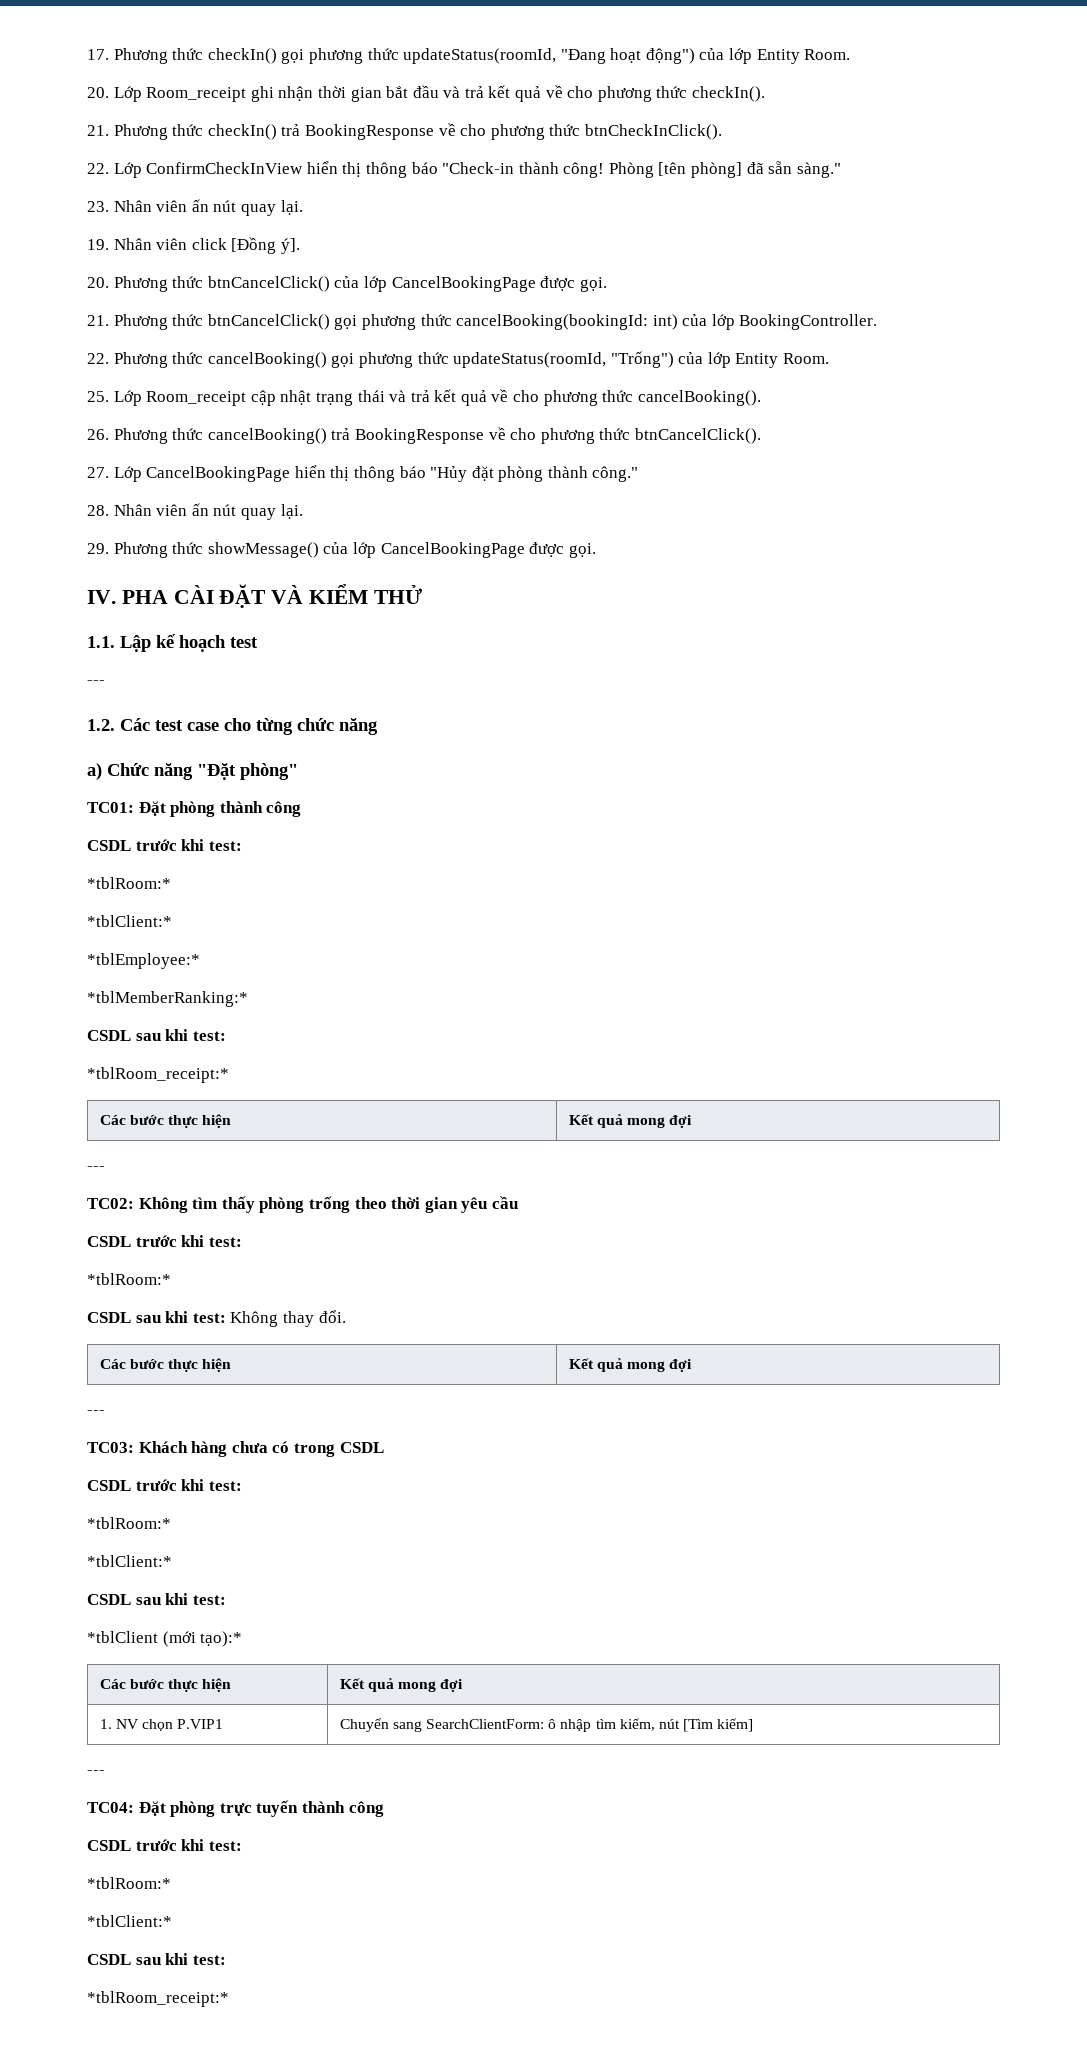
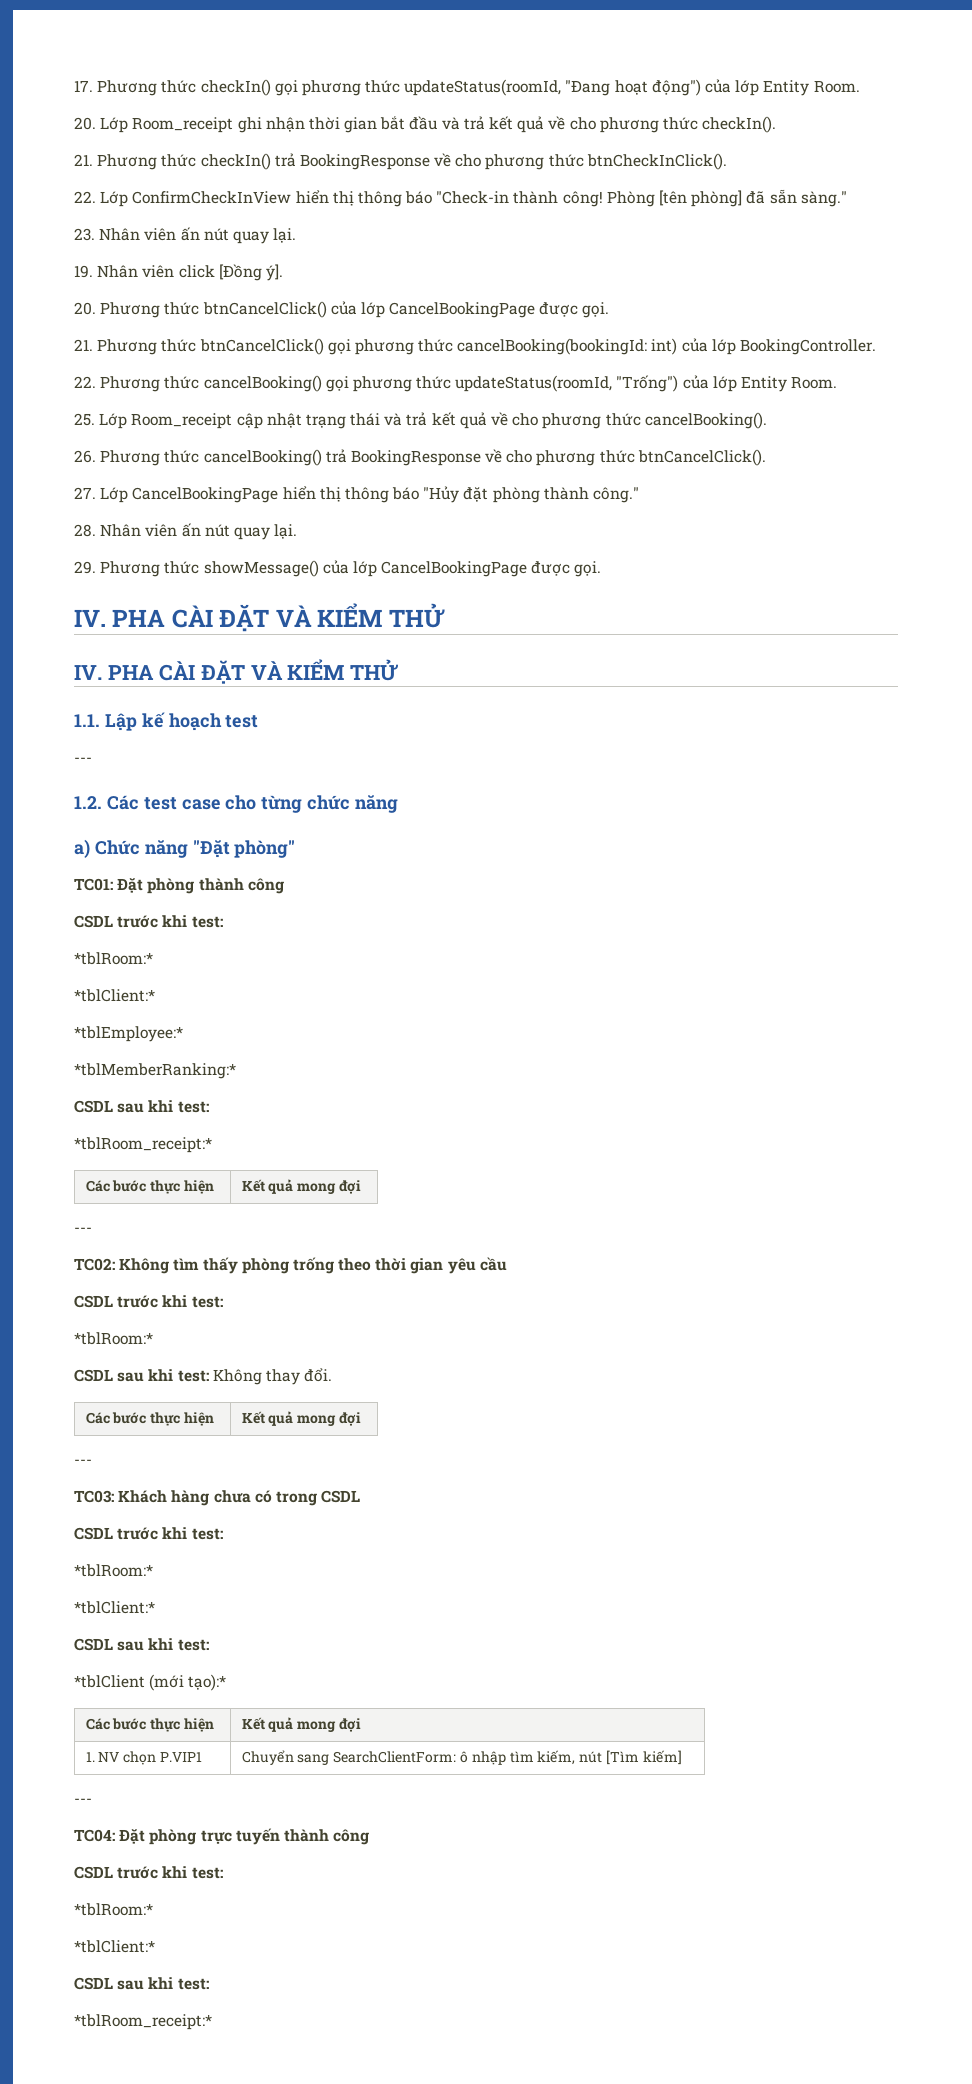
(422, 594) none -> [74,659,400,684] // IV. PHA CÀI ĐẶT VÀ KIỂM THỬ

